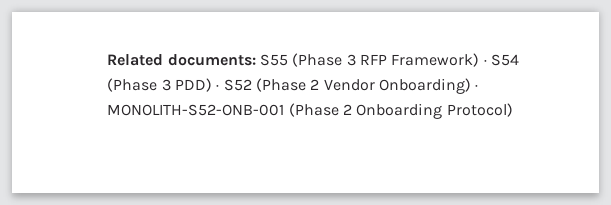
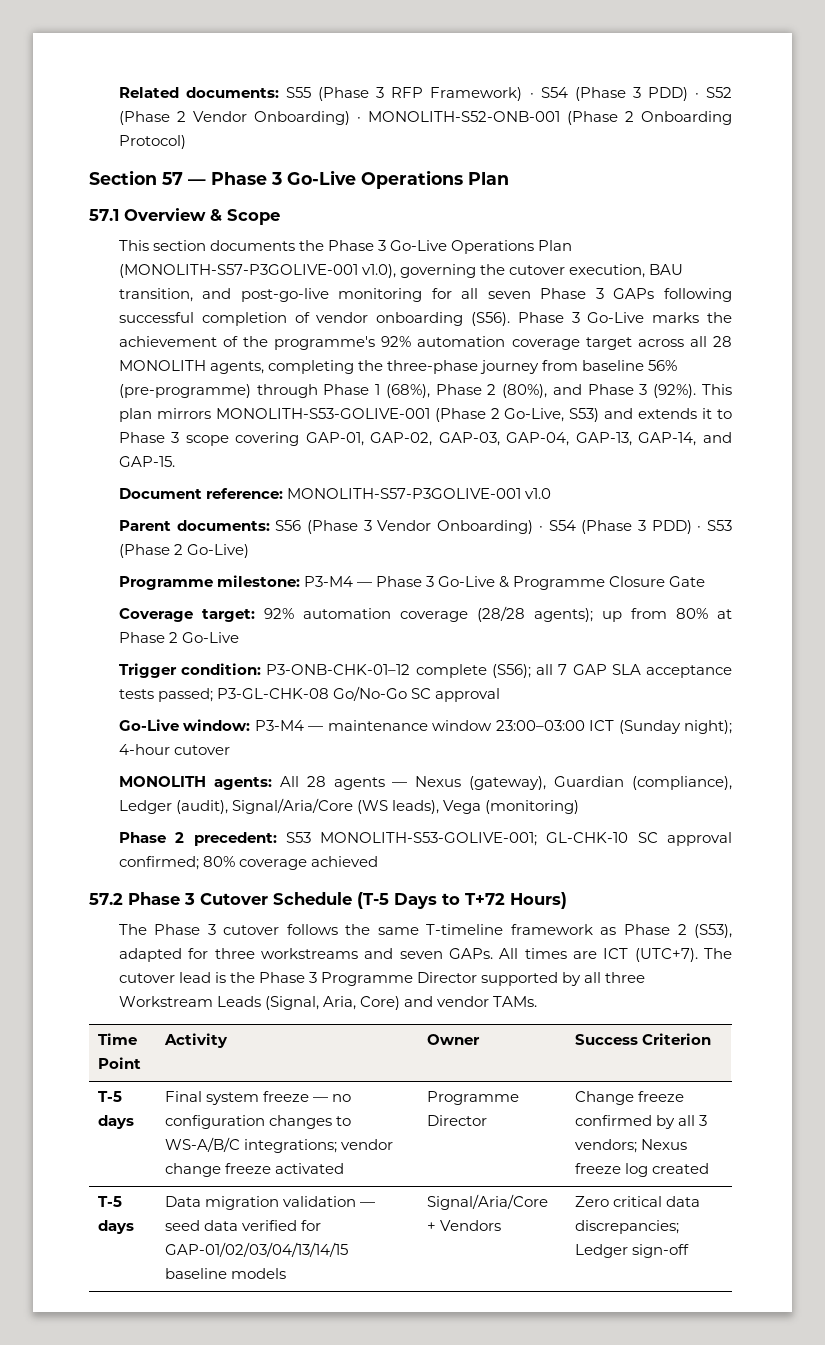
(513, 110) none -> [89,170,509,189] [89,208,280,225] [118,240,573,254] [118,264,684,278] [118,288,732,302] [118,312,733,326] [118,336,732,350] [118,360,678,374] [118,384,732,398] [118,408,732,422] [118,432,733,446] [118,456,175,467] [118,488,552,499] [118,520,732,534] [118,544,250,558] [118,575,706,590] [118,606,732,622] [118,632,240,643] [118,663,732,678] [118,686,501,702] [118,719,733,734] [118,744,230,755] [118,776,733,790] [118,798,580,814] [118,832,732,846] [118,856,379,870] [89,892,567,909] [118,924,732,938] [118,948,732,962] [118,972,646,986] [118,996,538,1010] [98,1033,138,1045] [98,1057,142,1069] [164,1033,229,1048] [427,1034,481,1045] [575,1033,712,1045] [98,1091,123,1102] [98,1115,135,1129] [165,1091,352,1105] [165,1115,352,1129] [165,1137,394,1153] [165,1163,345,1177] [427,1091,520,1105] [427,1115,488,1126] [575,1091,685,1105] [575,1115,708,1129] [575,1139,688,1153] [575,1163,710,1177] [98,1196,123,1207] [98,1220,135,1234] [165,1196,376,1210] [165,1220,322,1231] [165,1242,349,1257] [165,1268,287,1279] [427,1194,549,1210] [427,1220,502,1231] [575,1196,701,1207] [575,1220,680,1234] [575,1244,690,1258] // Section 57 — Phase 3 Go-Live Operations Plan // 57.1 Overview & Scope // This section documents the Phase 3 Go-Live Operations Plan (MONOLITH-S57-P3GOLIVE-001 v1.0), governing the cutover execution, BAU transition, and post-go-live monitoring for all seven Phase 3 GAPs following successful completion of vendor onboarding (S56). Phase 3 Go-Live marks the achievement of the programme's 92% automation coverage target across all 28 MONOLITH agents, completing the three-phase journey from baseline 56% (pre-programme) through Phase 1 (68%), Phase 2 (80%), and Phase 3 (92%). This plan mirrors MONOLITH-S53-GOLIVE-001 (Phase 2 Go-Live, S53) and extends it to Phase 3 scope covering GAP-01, GAP-02, GAP-03, GAP-04, GAP-13, GAP-14, and GAP-15. // Document reference: MONOLITH-S57-P3GOLIVE-001 v1.0 // Parent documents: S56 (Phase 3 Vendor Onboarding) · S54 (Phase 3 PDD) · S53 (Phase 2 Go-Live) // Programme milestone: P3-M4 — Phase 3 Go-Live & Programme Closure Gate // Coverage target: 92% automation coverage (28/28 agents); up from 80% at Phase 2 Go-Live // Trigger condition: P3-ONB-CHK-01–12 complete (S56); all 7 GAP SLA acceptance tests passed; P3-GL-CHK-08 Go/No-Go SC approval // Go-Live window: P3-M4 — maintenance window 23:00–03:00 ICT (Sunday night); 4-hour cutover // MONOLITH agents: All 28 agents — Nexus (gateway), Guardian (compliance), Ledger (audit), Signal/Aria/Core (WS leads), Vega (monitoring) // Phase 2 precedent: S53 MONOLITH-S53-GOLIVE-001; GL-CHK-10 SC approval confirmed; 80% coverage achieved // 57.2 Phase 3 Cutover Schedule (T-5 Days to T+72 Hours) // The Phase 3 cutover follows the same T-timeline framework as Phase 2 (S53), adapted for three workstreams and seven GAPs. All times are ICT (UTC+7). The cutover lead is the Phase 3 Programme Director supported by all three Workstream Leads (Signal, Aria, Core) and vendor TAMs. // Time Point | Activity | Owner | Success Criterion // T-5 days | Final system freeze — no configuration changes to WS-A/B/C integrations; vendor change freeze activated | Programme Director | Change freeze confirmed by all 3 vendors; Nexus freeze log created // T-5 days | Data migration validation — seed data verified for GAP-01/02/03/04/13/14/15 baseline models | Signal/Aria/Core + Vendors | Zero critical data discrepancies; Ledger sign-off

